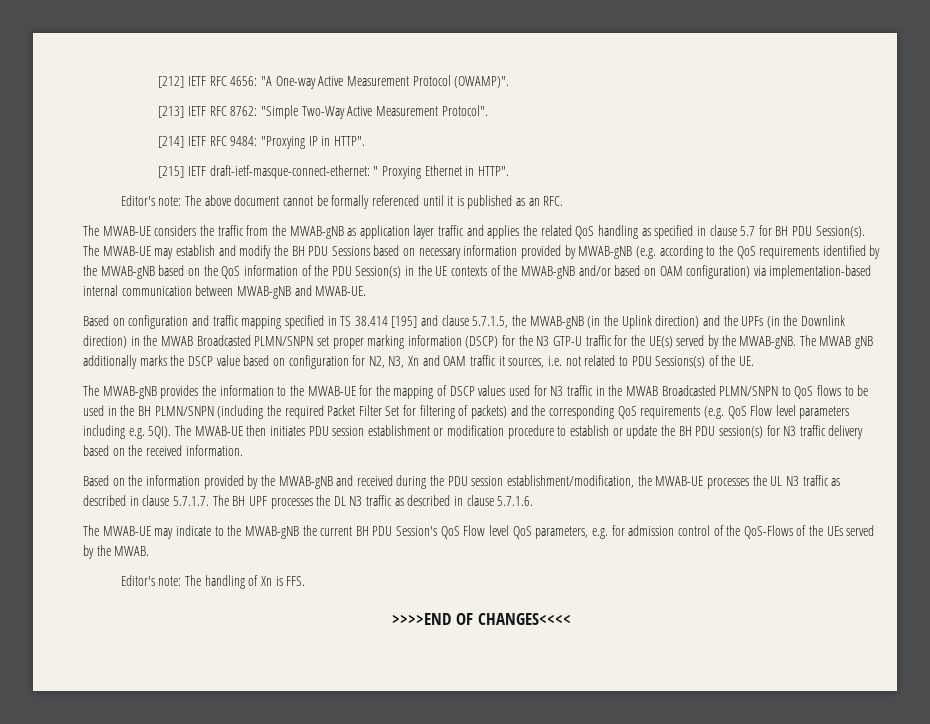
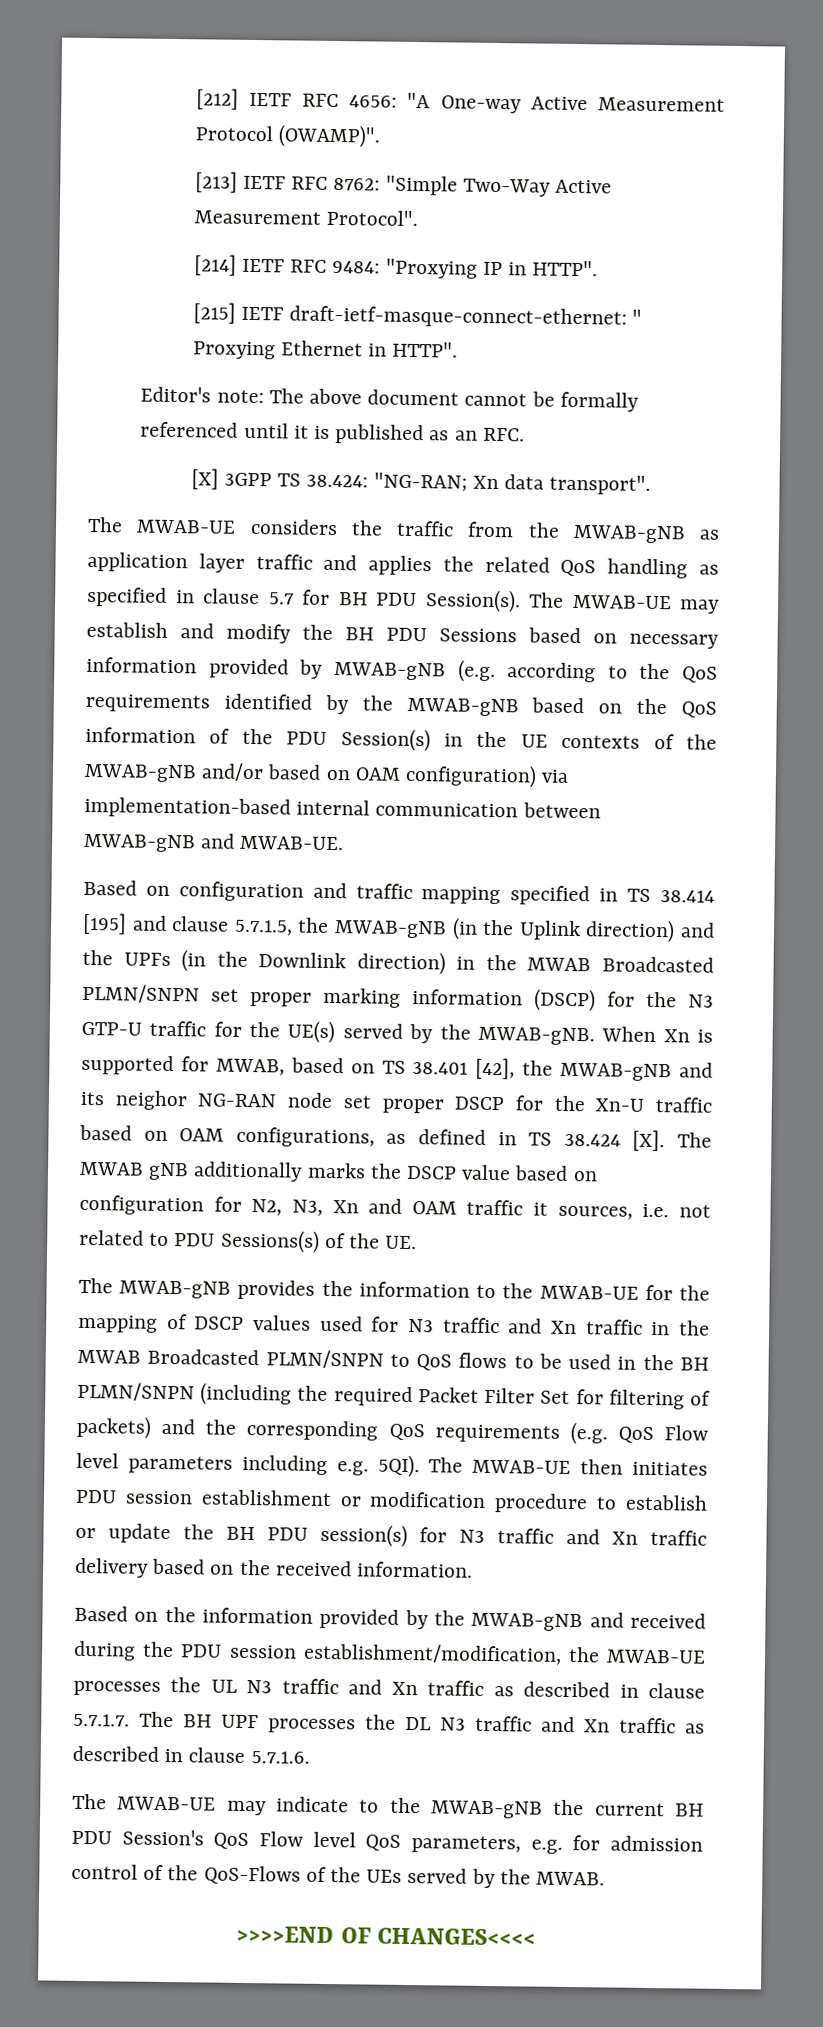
(564, 201) none -> [190,468,652,495] // [X] 3GPP TS 38.424: "NG-RAN; Xn data transport".
(797, 342) none -> [601,1026,714,1043] [81,1054,713,1082] [80,1090,712,1114] [79,1124,666,1152] When Xn is supported for MWAB, based on TS 38.401 [42], the MWAB-gNB and its neighor NG-RAN node set proper DSCP for the Xn-U traffic based on OAM configurations, as defined in TS 38.424 [X].
(593, 390) none -> [508,1318,643,1335] and Xn traffic
(826, 430) none -> [566,1528,707,1546] and Xn traffic
(829, 480) none -> [348,1679,485,1696] and Xn traffic
(393, 500) none -> [541,1716,676,1734] and Xn traffic
[120,575,306,589] // Editor's note: The handling of Xn is FFS. -> (606, 1878) none

